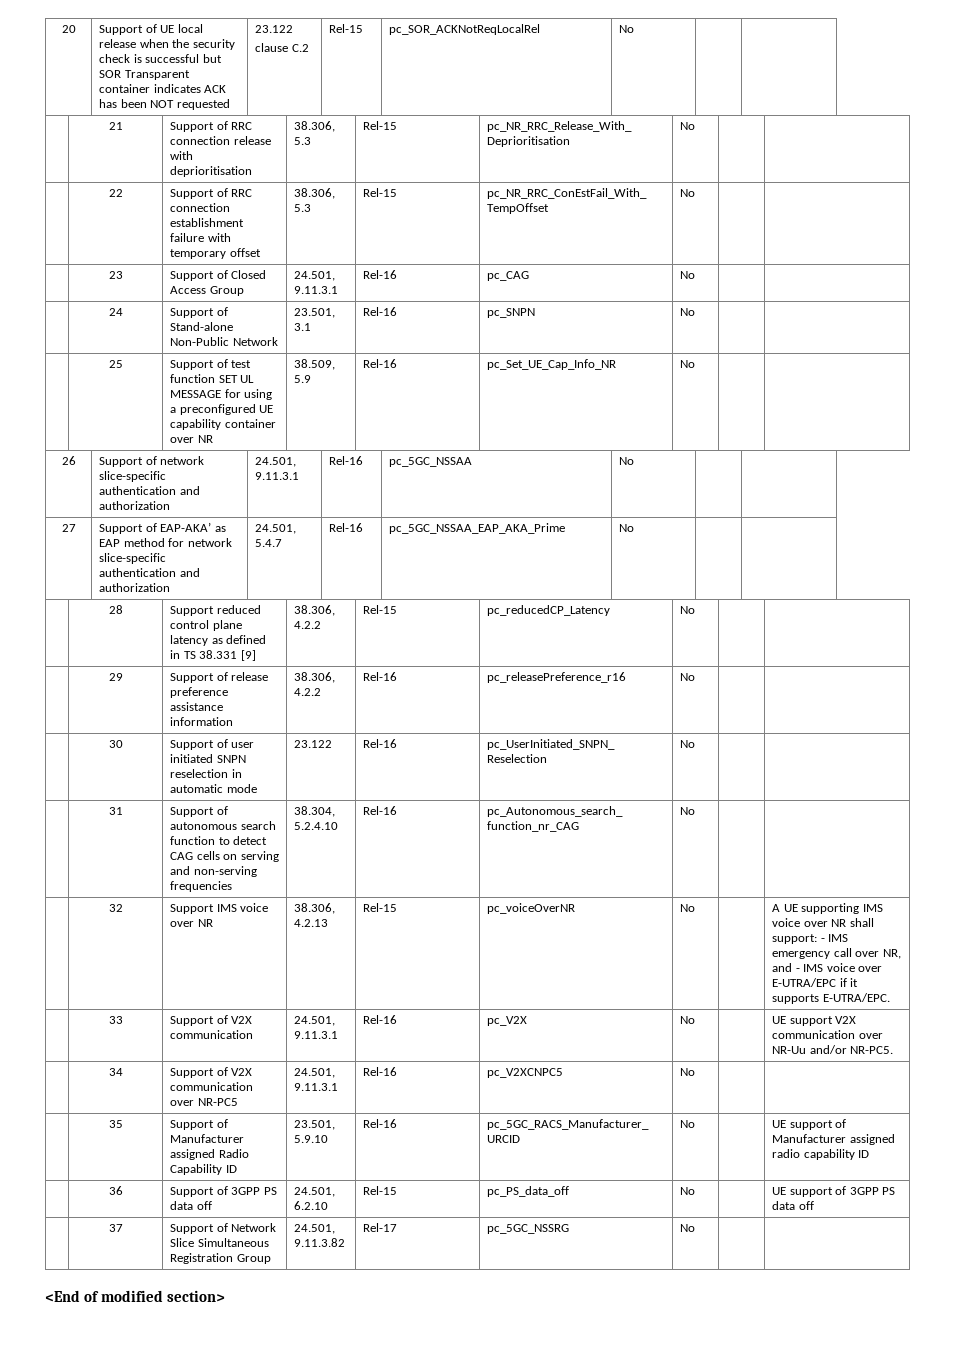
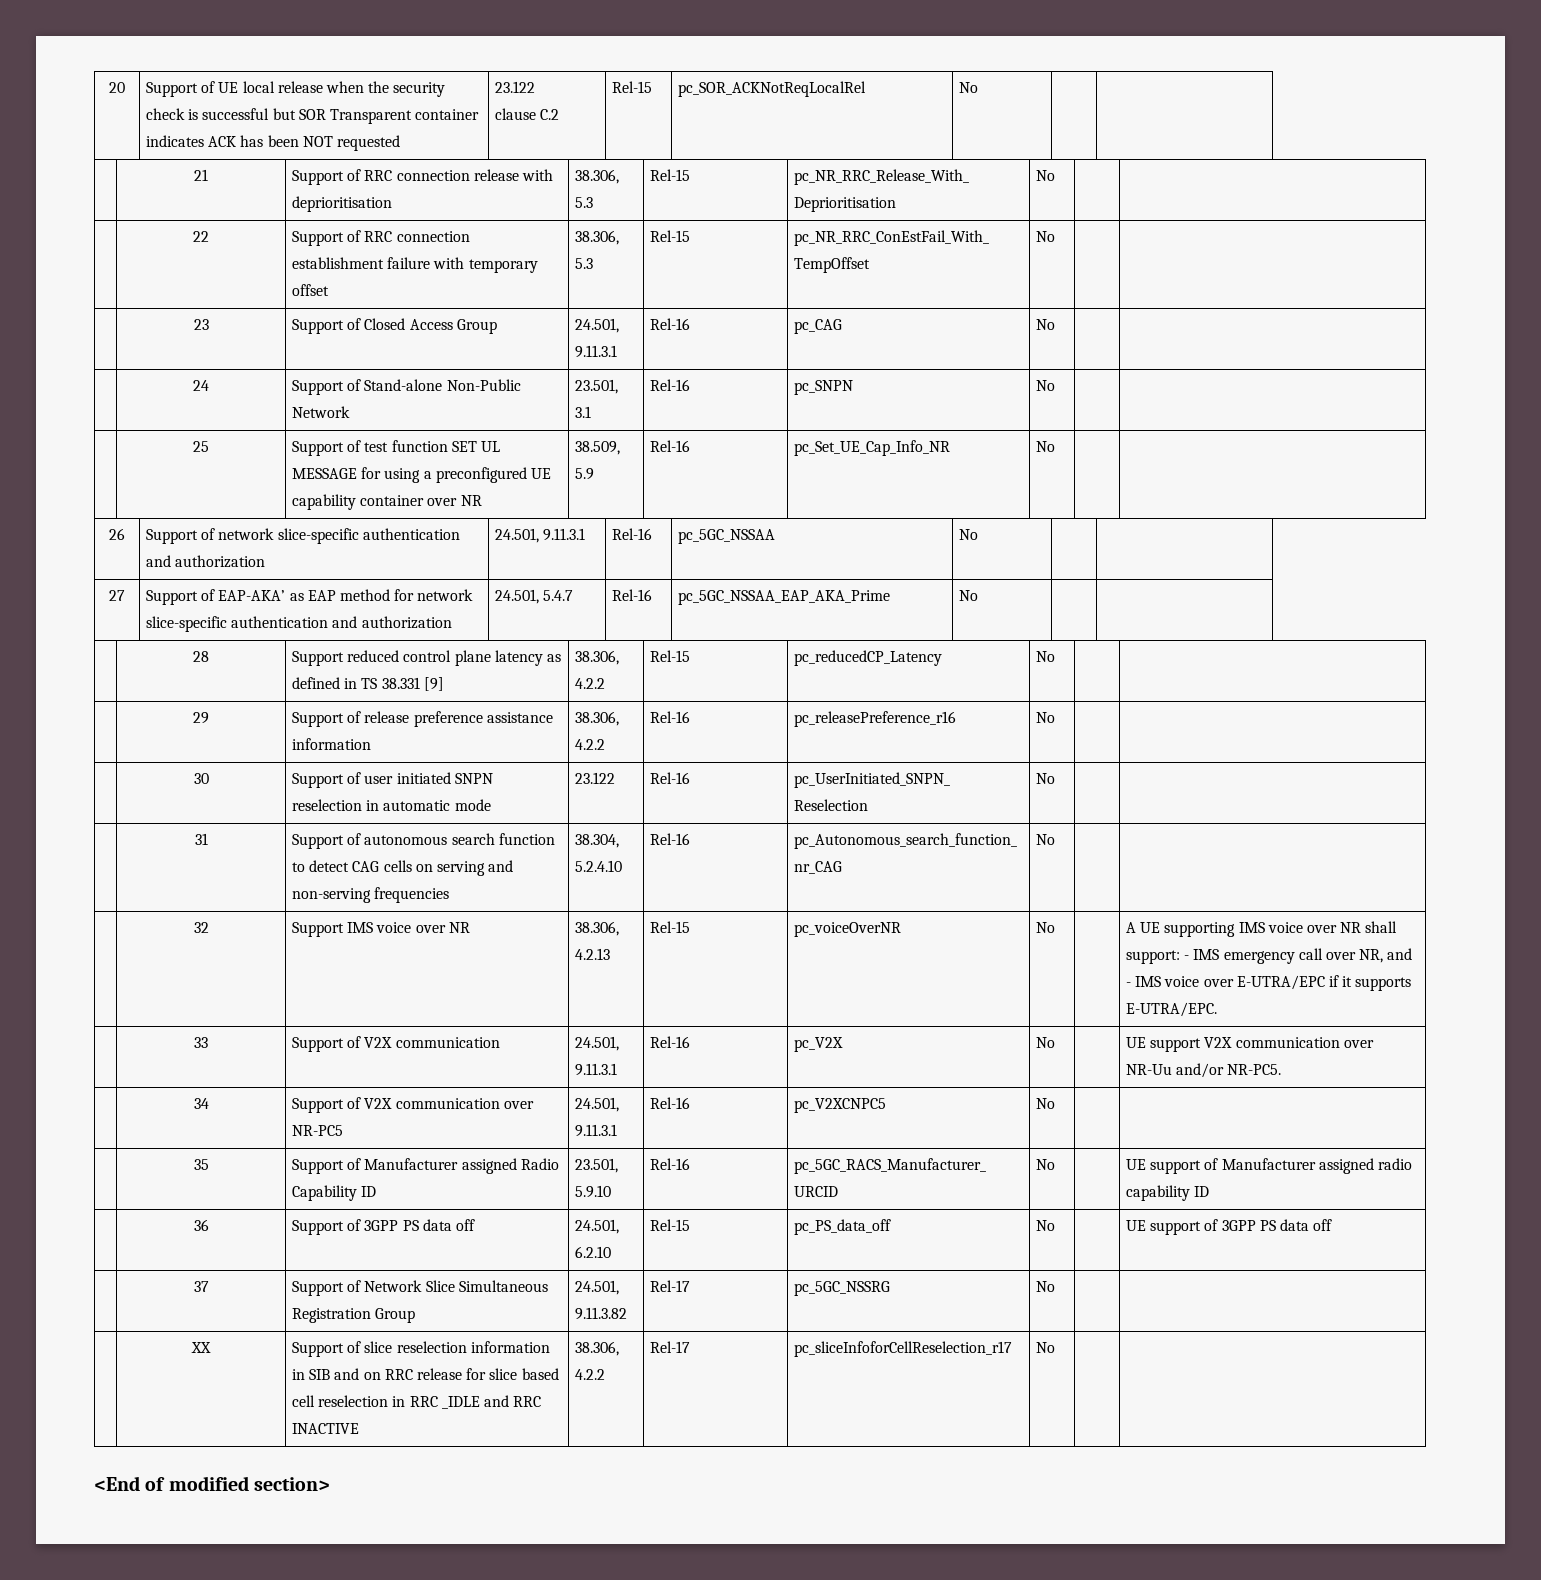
(696, 1228) none -> [191,1342,211,1353] [292,1341,550,1357] [292,1368,559,1380] [292,1395,542,1409] [292,1423,360,1434] [575,1341,620,1356] [575,1369,606,1380] [650,1341,691,1353] [794,1341,1013,1357] [1036,1342,1056,1353] // | XX | Support of slice reselection information in SIB and on RRC release for slice based cell reselection in RRC _IDLE and RRC INACTIVE | 38.306, 4.2.2 | Rel-17 | pc_sliceInfoforCellReselection_r17 | No | |

